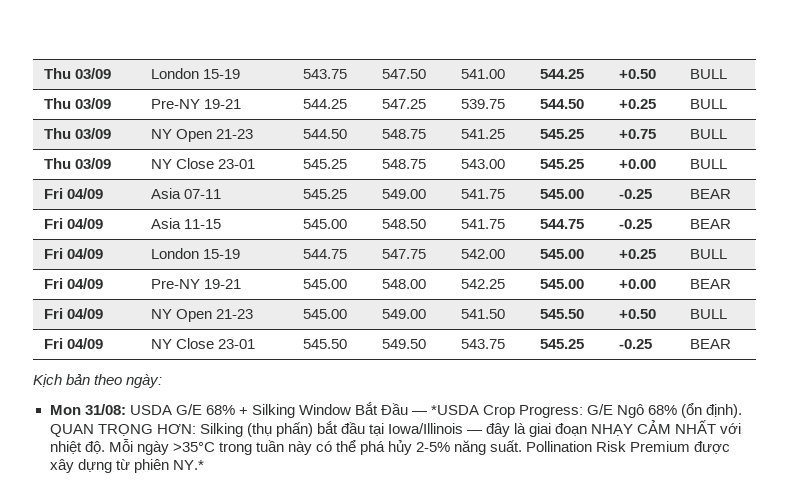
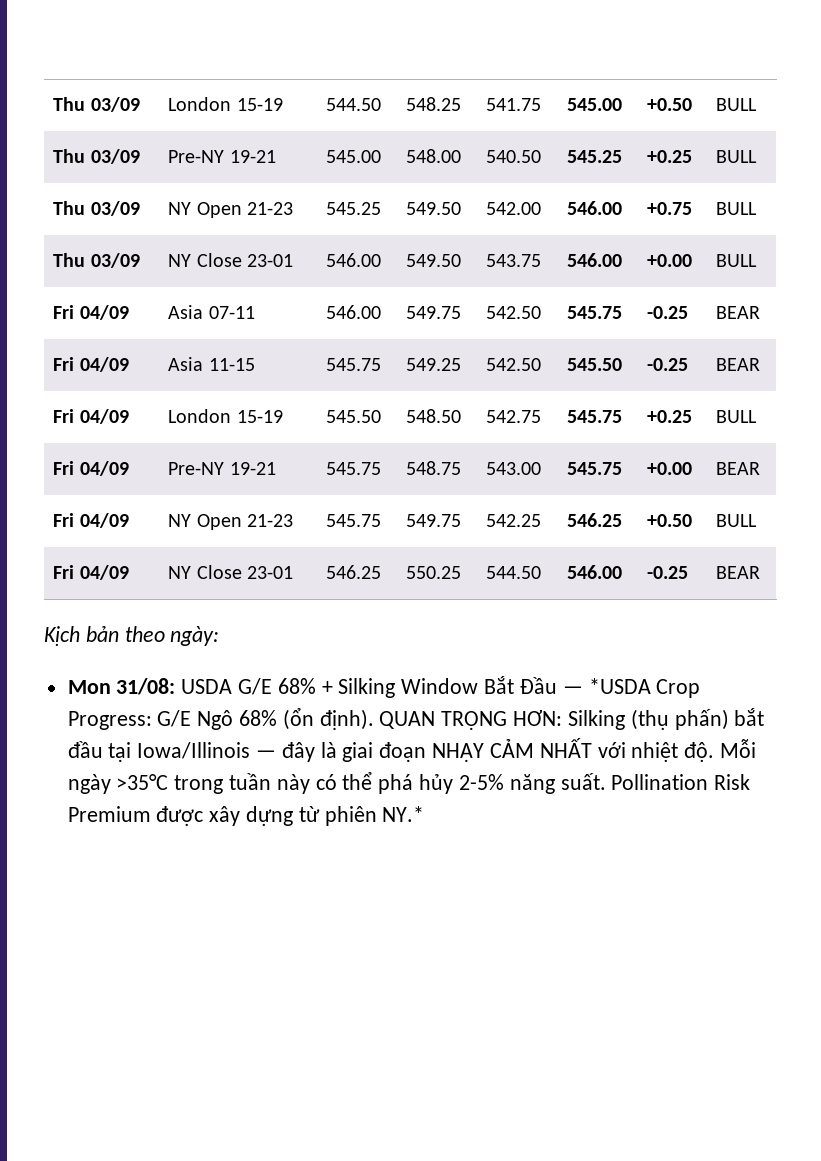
[303,69,348,79] [382,69,427,79] [461,69,506,79] [540,69,585,79] 543.75 | 547.50 | 541.00 | 544.25 -> [326,98,382,111] [406,97,462,111] [486,98,542,111] [567,98,623,111] 544.50 | 548.25 | 541.75 | 545.00
[303,99,348,109] [382,99,427,109] [461,99,506,109] [540,99,585,109] 544.25 | 547.25 | 539.75 | 544.50 -> [326,150,382,163] [406,149,462,163] [486,150,542,163] [567,150,623,163] 545.00 | 548.00 | 540.50 | 545.25
[303,129,348,139] [382,129,427,139] [461,129,506,139] [540,129,585,139] 544.50 | 548.75 | 541.25 | 545.25 -> [326,202,382,215] [406,202,462,215] [486,202,542,215] [567,201,623,215] 545.25 | 549.50 | 542.00 | 546.00
[303,159,348,169] [382,159,427,169] [461,159,506,169] [540,159,585,169] 545.25 | 548.75 | 543.00 | 545.25 -> [326,253,382,267] [406,254,462,267] [486,254,542,267] [567,253,623,267] 546.00 | 549.50 | 543.75 | 546.00
[303,189,348,199] [382,189,427,199] [461,189,506,199] [540,189,585,199] 545.25 | 549.00 | 541.75 | 545.00 -> [326,305,382,319] [406,306,462,319] [486,306,542,319] [567,306,623,319] 546.00 | 549.75 | 542.50 | 545.75
[303,219,348,229] [382,219,427,229] [461,219,506,229] [540,219,585,229] 545.00 | 548.50 | 541.75 | 544.75 -> [326,358,382,371] [406,358,462,371] [486,358,542,371] [567,358,623,371] 545.75 | 549.25 | 542.50 | 545.50
[303,249,348,259] [382,249,427,259] [461,249,506,259] [540,249,585,259] 544.75 | 547.75 | 542.00 | 545.00 -> [326,410,382,423] [406,409,462,423] [486,410,542,423] [567,410,623,423] 545.50 | 548.50 | 542.75 | 545.75
[303,279,348,289] [382,279,427,289] [461,279,506,289] [540,279,585,289] 545.00 | 548.00 | 542.25 | 545.00 -> [326,462,382,475] [406,461,462,475] [486,462,542,475] [567,462,623,475] 545.75 | 548.75 | 543.00 | 545.75
[303,309,348,319] [382,309,427,319] [461,309,506,319] [540,309,585,319] 545.00 | 549.00 | 541.50 | 545.50 -> [326,514,382,527] [406,514,462,527] [486,514,542,527] [567,513,623,527] 545.75 | 549.75 | 542.25 | 546.25
[303,339,348,349] [382,339,427,349] [461,339,506,349] [540,339,585,349] 545.50 | 549.50 | 543.75 | 545.25 -> [326,565,382,579] [406,566,462,579] [486,566,542,579] [567,565,623,579] 546.25 | 550.25 | 544.50 | 546.00

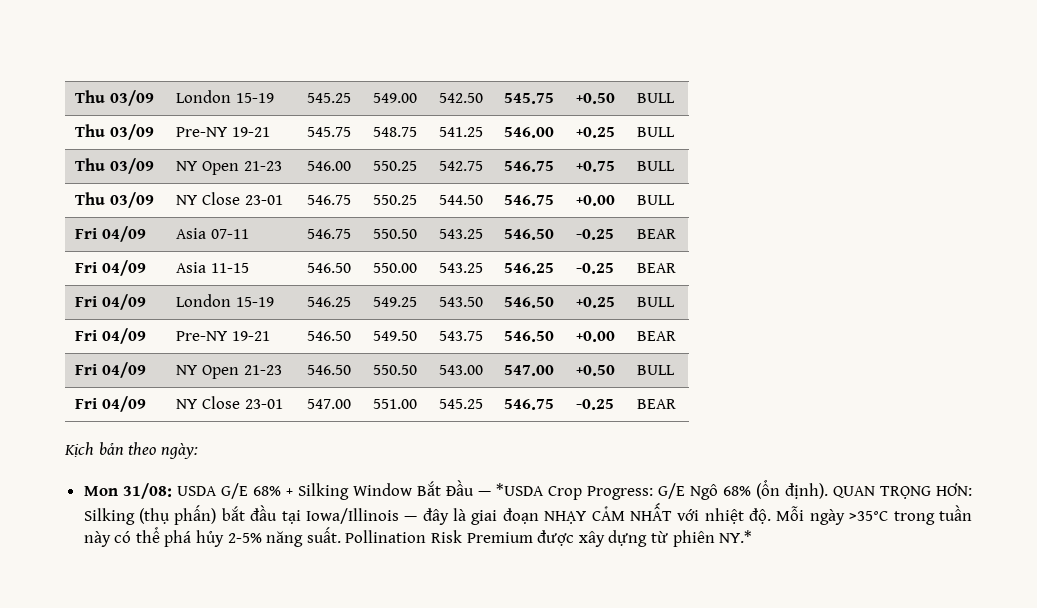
[326,98,382,111] [406,97,462,111] [486,98,542,111] [567,98,623,111] 544.50 | 548.25 | 541.75 | 545.00 -> [307,93,352,103] [373,93,418,103] [439,93,484,103] [504,93,555,104] 545.25 | 549.00 | 542.50 | 545.75
[326,150,382,163] [406,149,462,163] [486,150,542,163] [567,150,623,163] 545.00 | 548.00 | 540.50 | 545.25 -> [307,127,352,137] [373,127,418,137] [439,127,484,137] [504,127,555,138] 545.75 | 548.75 | 541.25 | 546.00
[326,202,382,215] [406,202,462,215] [486,202,542,215] [567,201,623,215] 545.25 | 549.50 | 542.00 | 546.00 -> [307,161,352,171] [373,161,418,171] [439,161,484,171] [504,161,555,172] 546.00 | 550.25 | 542.75 | 546.75
[326,253,382,267] [406,254,462,267] [486,254,542,267] [567,253,623,267] 546.00 | 549.50 | 543.75 | 546.00 -> [307,195,352,205] [373,195,418,205] [439,195,484,205] [504,195,555,206] 546.75 | 550.25 | 544.50 | 546.75
[326,305,382,319] [406,306,462,319] [486,306,542,319] [567,306,623,319] 546.00 | 549.75 | 542.50 | 545.75 -> [307,229,352,239] [373,229,418,239] [439,229,484,239] [504,229,555,240] 546.75 | 550.50 | 543.25 | 546.50
[326,358,382,371] [406,358,462,371] [486,358,542,371] [567,358,623,371] 545.75 | 549.25 | 542.50 | 545.50 -> [307,263,352,273] [373,263,418,273] [439,263,484,273] [504,263,555,274] 546.50 | 550.00 | 543.25 | 546.25
[326,410,382,423] [406,409,462,423] [486,410,542,423] [567,410,623,423] 545.50 | 548.50 | 542.75 | 545.75 -> [307,297,352,307] [373,297,418,307] [439,297,484,307] [504,297,555,308] 546.25 | 549.25 | 543.50 | 546.50
[326,462,382,475] [406,461,462,475] [486,462,542,475] [567,462,623,475] 545.75 | 548.75 | 543.00 | 545.75 -> [307,331,352,341] [373,331,418,341] [439,331,484,341] [504,331,555,342] 546.50 | 549.50 | 543.75 | 546.50
[326,514,382,527] [406,514,462,527] [486,514,542,527] [567,513,623,527] 545.75 | 549.75 | 542.25 | 546.25 -> [307,365,352,375] [373,365,418,375] [439,365,484,375] [504,365,555,376] 546.50 | 550.50 | 543.00 | 547.00
[326,565,382,579] [406,566,462,579] [486,566,542,579] [567,565,623,579] 546.25 | 550.25 | 544.50 | 546.00 -> [307,399,352,409] [373,399,418,409] [439,399,484,409] [504,399,555,410] 547.00 | 551.00 | 545.25 | 546.75

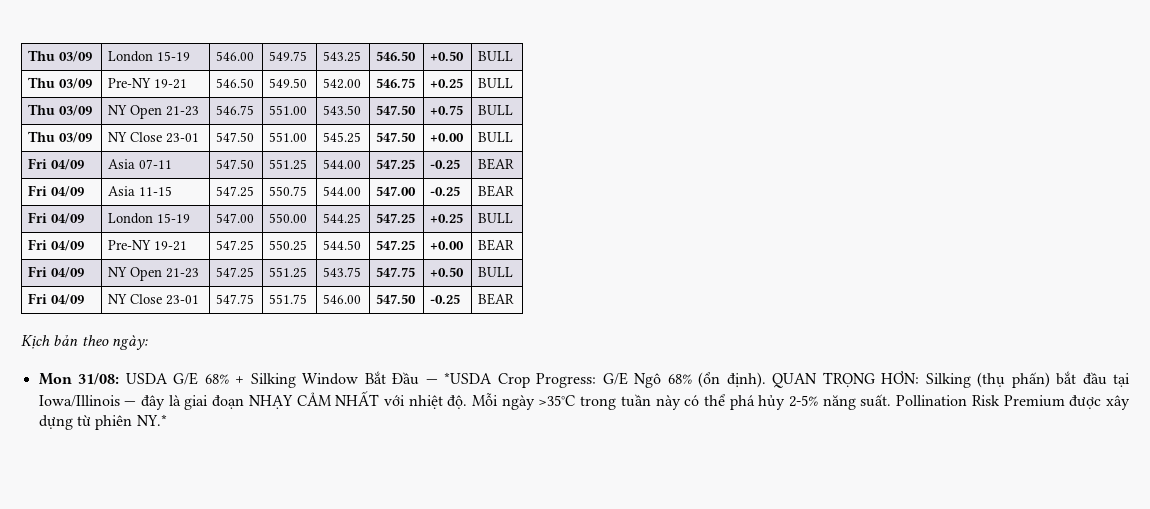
[307,93,352,103] [373,93,418,103] [439,93,484,103] [504,93,555,104] 545.25 | 549.00 | 542.50 | 545.75 -> [216,51,255,61] [269,51,308,61] [323,51,362,62] [376,51,417,61] 546.00 | 549.75 | 543.25 | 546.50
[307,127,352,137] [373,127,418,137] [439,127,484,137] [504,127,555,138] 545.75 | 548.75 | 541.25 | 546.00 -> [216,78,255,88] [269,78,308,88] [323,78,362,89] [376,78,416,88] 546.50 | 549.50 | 542.00 | 546.75
[307,161,352,171] [373,161,418,171] [439,161,484,171] [504,161,555,172] 546.00 | 550.25 | 542.75 | 546.75 -> [216,105,255,115] [269,105,308,115] [323,105,362,115] [376,105,417,115] 546.75 | 551.00 | 543.50 | 547.50
[307,195,352,205] [373,195,418,205] [439,195,484,205] [504,195,555,206] 546.75 | 550.25 | 544.50 | 546.75 -> [216,132,255,142] [269,132,308,142] [323,132,362,143] [376,132,417,142] 547.50 | 551.00 | 545.25 | 547.50
[307,229,352,239] [373,229,418,239] [439,229,484,239] [504,229,555,240] 546.75 | 550.50 | 543.25 | 546.50 -> [216,159,255,169] [269,159,308,170] [323,159,362,169] [376,159,416,169] 547.50 | 551.25 | 544.00 | 547.25
[307,263,352,273] [373,263,418,273] [439,263,484,273] [504,263,555,274] 546.50 | 550.00 | 543.25 | 546.25 -> [216,186,255,197] [269,186,308,196] [323,186,362,196] [376,186,417,196] 547.25 | 550.75 | 544.00 | 547.00
[307,297,352,307] [373,297,418,307] [439,297,484,307] [504,297,555,308] 546.25 | 549.25 | 543.50 | 546.50 -> [216,213,255,223] [269,213,308,223] [323,213,362,224] [376,213,416,223] 547.00 | 550.00 | 544.25 | 547.25
[307,331,352,341] [373,331,418,341] [439,331,484,341] [504,331,555,342] 546.50 | 549.50 | 543.75 | 546.50 -> [216,240,255,251] [269,240,308,251] [323,240,362,250] [376,240,416,250] 547.25 | 550.25 | 544.50 | 547.25
[307,365,352,375] [373,365,418,375] [439,365,484,375] [504,365,555,376] 546.50 | 550.50 | 543.00 | 547.00 -> [216,267,255,278] [269,267,308,278] [323,267,362,277] [376,267,416,277] 547.25 | 551.25 | 543.75 | 547.75
[307,399,352,409] [373,399,418,409] [439,399,484,409] [504,399,555,410] 547.00 | 551.00 | 545.25 | 546.75 -> [216,294,255,304] [269,294,308,304] [323,294,362,304] [376,294,417,304] 547.75 | 551.75 | 546.00 | 547.50

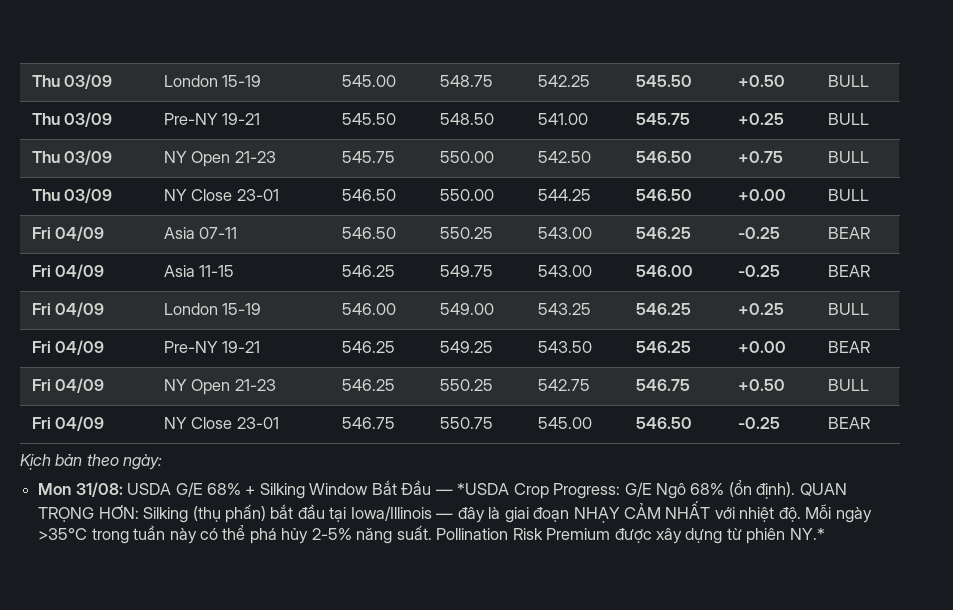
[216,51,255,61] [269,51,308,61] [323,51,362,62] [376,51,417,61] 546.00 | 549.75 | 543.25 | 546.50 -> [341,75,396,87] [439,75,493,87] [537,75,590,87] [635,75,692,87] 545.00 | 548.75 | 542.25 | 545.50
[216,78,255,88] [269,78,308,88] [323,78,362,89] [376,78,416,88] 546.50 | 549.50 | 542.00 | 546.75 -> [341,113,396,125] [439,113,494,125] [537,113,588,125] [635,113,690,125] 545.50 | 548.50 | 541.00 | 545.75
[216,105,255,115] [269,105,308,115] [323,105,362,115] [376,105,417,115] 546.75 | 551.00 | 543.50 | 547.50 -> [341,151,395,163] [439,151,494,163] [537,151,591,163] [635,151,692,163] 545.75 | 550.00 | 542.50 | 546.50
[216,132,255,142] [269,132,308,142] [323,132,362,143] [376,132,417,142] 547.50 | 551.00 | 545.25 | 547.50 -> [341,189,396,201] [439,189,494,201] [537,189,591,201] [635,189,692,201] 546.50 | 550.00 | 544.25 | 546.50
[216,159,255,169] [269,159,308,170] [323,159,362,169] [376,159,416,169] 547.50 | 551.25 | 544.00 | 547.25 -> [341,227,396,239] [439,227,493,239] [537,227,592,239] [635,227,691,239] 546.50 | 550.25 | 543.00 | 546.25
[216,186,255,197] [269,186,308,196] [323,186,362,196] [376,186,417,196] 547.25 | 550.75 | 544.00 | 547.00 -> [341,265,395,277] [439,265,493,277] [537,265,592,277] [635,265,693,277] 546.25 | 549.75 | 543.00 | 546.00
[216,213,255,223] [269,213,308,223] [323,213,362,224] [376,213,416,223] 547.00 | 550.00 | 544.25 | 547.25 -> [341,303,396,315] [439,303,494,315] [537,303,591,315] [635,303,691,315] 546.00 | 549.00 | 543.25 | 546.25
[216,240,255,251] [269,240,308,251] [323,240,362,250] [376,240,416,250] 547.25 | 550.25 | 544.50 | 547.25 -> [341,341,395,353] [439,341,493,353] [537,341,592,353] [635,341,691,353] 546.25 | 549.25 | 543.50 | 546.25
[216,267,255,278] [269,267,308,278] [323,267,362,277] [376,267,416,277] 547.25 | 551.25 | 543.75 | 547.75 -> [341,379,395,391] [439,379,493,391] [537,379,590,391] [635,379,690,391] 546.25 | 550.25 | 542.75 | 546.75
[216,294,255,304] [269,294,308,304] [323,294,362,304] [376,294,417,304] 547.75 | 551.75 | 546.00 | 547.50 -> [341,417,395,429] [439,417,493,429] [537,417,592,429] [635,417,692,429] 546.75 | 550.75 | 545.00 | 546.50

